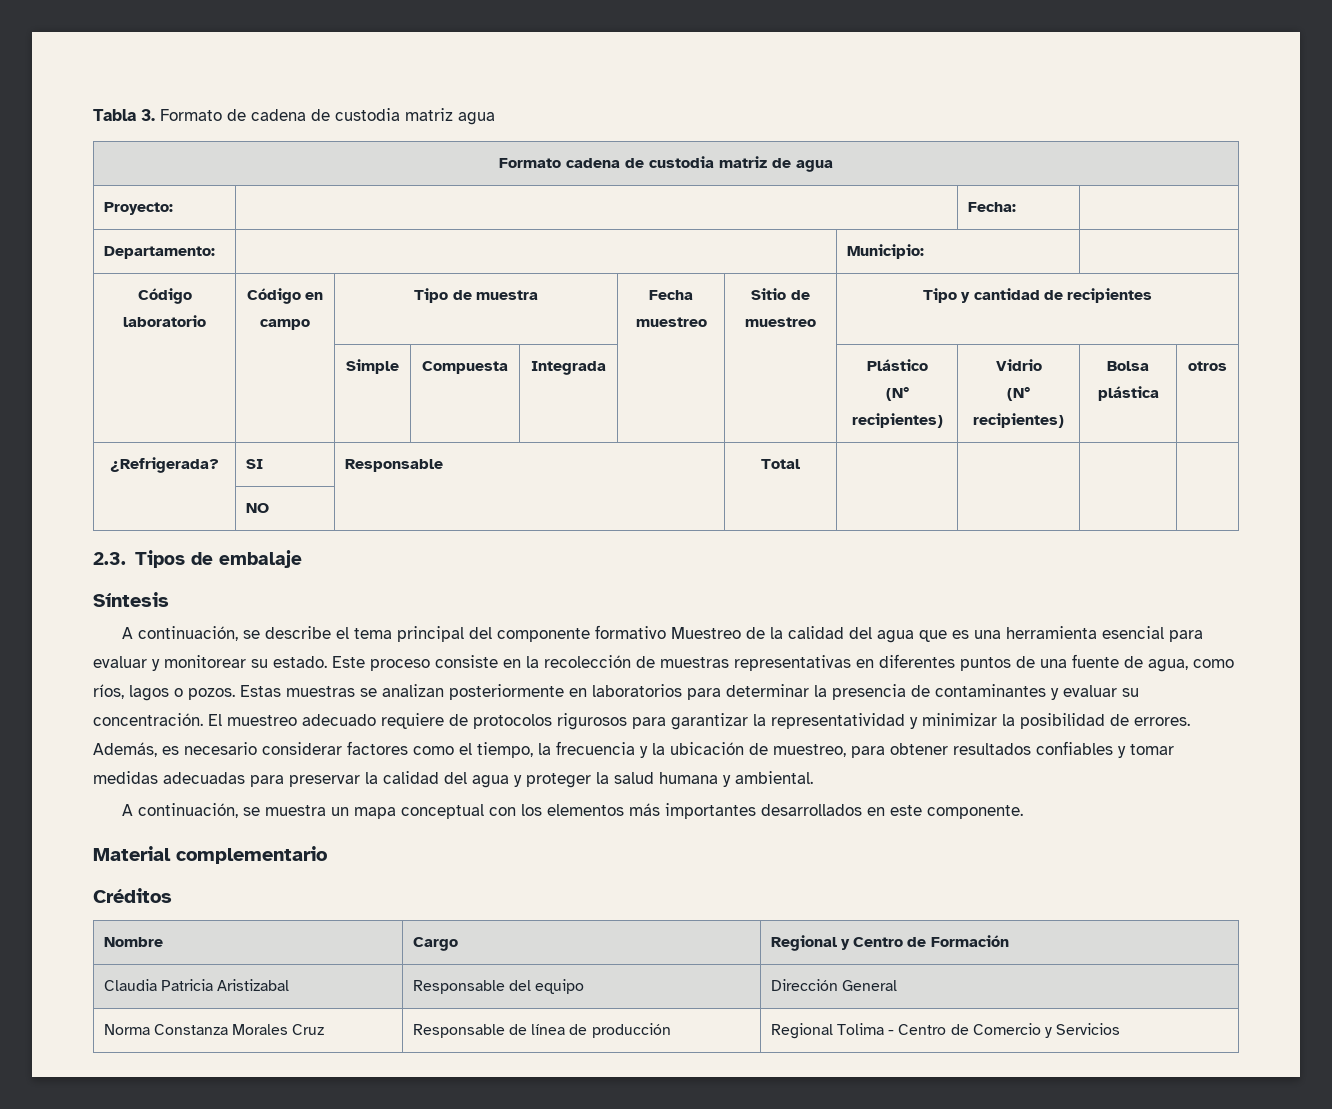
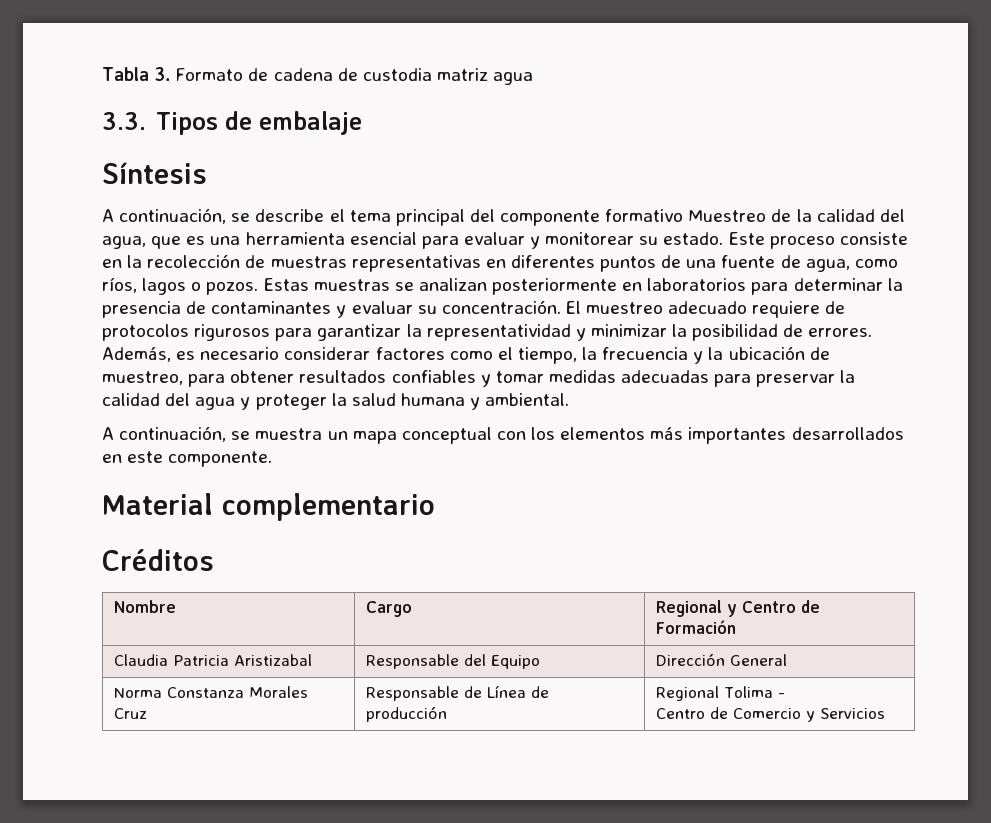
[499,156,833,172] [103,202,173,215] [967,202,1016,212] [103,246,215,259] [846,244,924,259] [137,288,192,304] [123,315,206,327] [246,288,324,304] [260,319,310,330] [414,288,538,303] [649,290,693,300] [635,317,707,327] [751,288,810,300] [745,317,816,327] [923,288,1152,303] [346,359,399,374] [422,361,509,374] [531,361,606,375] [866,359,928,371] [885,387,909,401] [851,413,943,428] [995,359,1042,371] [1007,387,1030,401] [973,413,1064,428] [1107,361,1149,371] [1097,386,1159,401] [1188,361,1227,371] [110,457,219,473] [245,459,263,469] [344,459,443,472] [761,459,800,469] [245,503,269,513] [93,552,126,565] // Formato cadena de custodia matriz de agua // Proyecto: | | Fecha: | // Departamento: | | Municipio: | // Código laboratorio | Código en campo | Tipo de muestra | Fecha muestreo | Sitio de muestreo | Tipo y cantidad de recipientes // | | Simple | Compuesta | Integrada | | | Plástico // (N° recipientes) | Vidrio // (N° recipientes) | Bolsa plástica | otros // ¿Refrigerada? | SI | Responsable | Total | | | | // | NO | | | | | | // 2.3. -> [102,112,146,130] // 3.3.
[876,630,914,643] agua -> [102,236,146,249] agua,
[535,979,585,994] equipo -> [490,655,540,669] Equipo
[531,1024,566,1035] línea -> [486,685,526,698] Línea
(895, 1032) none -> (785, 695) //

